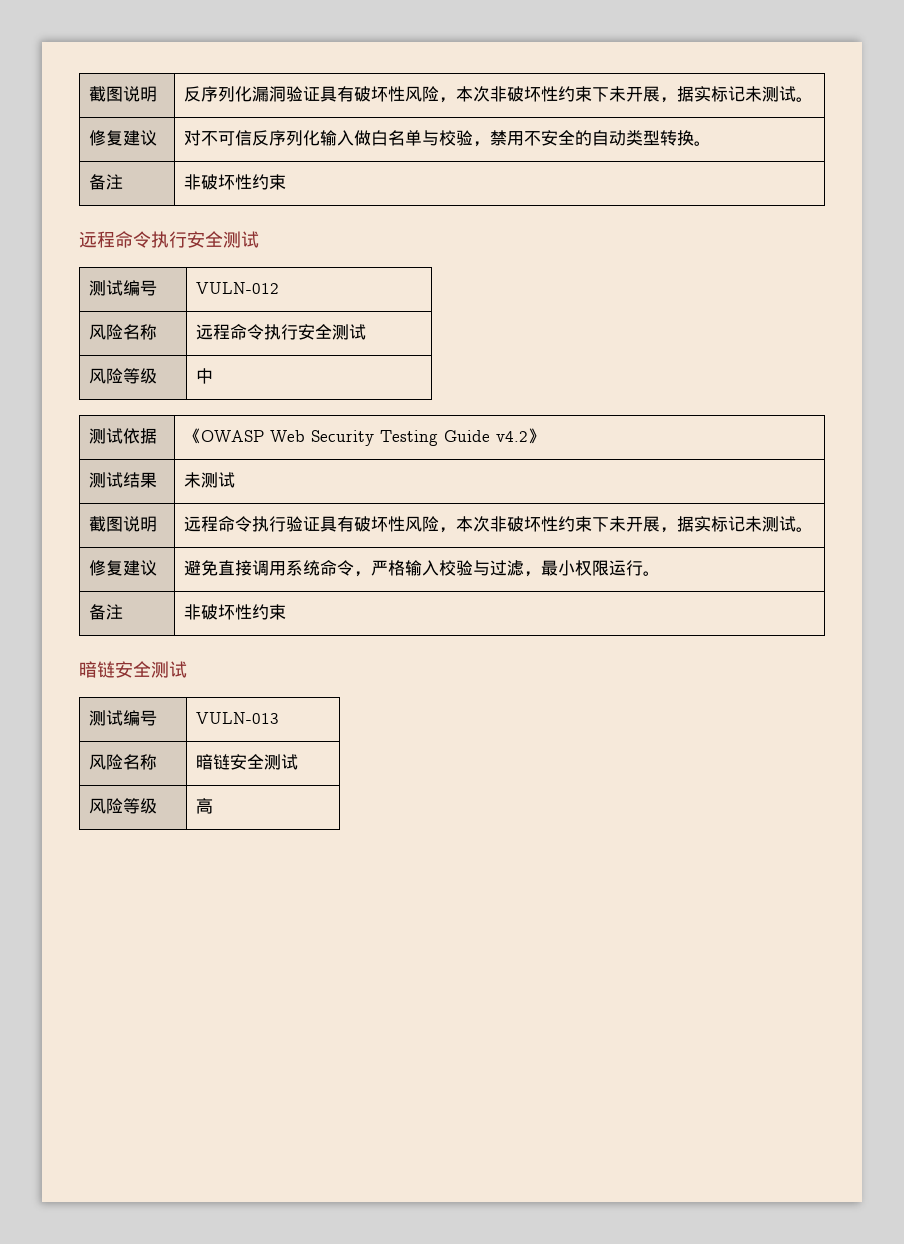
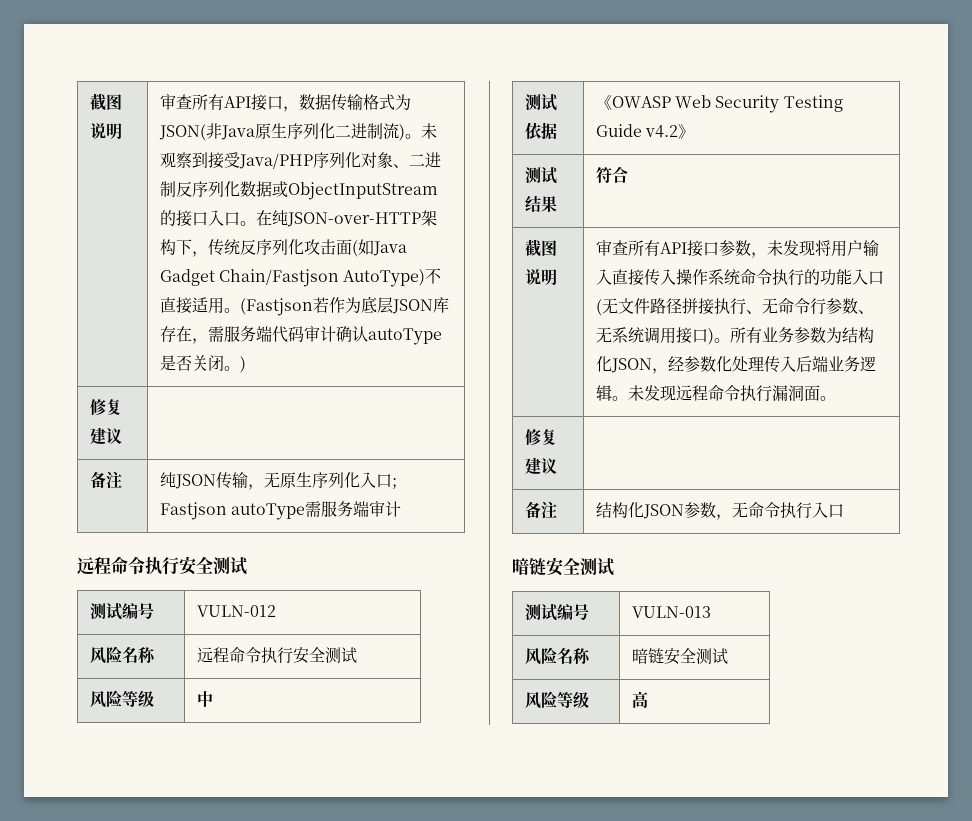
[89,86,158,102] [184,86,814,103] [89,130,158,146] [184,130,712,147] [89,174,124,190] [184,174,287,190] 截图说明 | 反序列化漏洞验证具有破坏性风险，本次非破坏性约束下未开展，据实标记未测试。 // 修复建议 | 对不可信反序列化输入做白名单与校验，禁用不安全的自动类型转换。 // 备注 | 非破坏性约束 -> [89,93,122,111] [89,123,122,139] [159,93,411,112] [158,123,437,141] [159,152,441,169] [159,181,438,200] [159,210,437,227] [159,239,407,257] [159,268,442,287] [159,296,449,316] [159,325,442,345] [159,355,246,373] [89,398,122,416] [89,427,122,445] [89,471,122,489] [159,472,397,490] [159,500,401,520] 截图说明 | 审查所有API接口，数据传输格式为JSON(非Java原生序列化二进制流)。未观察到接受Java/PHP序列化对象、二进制反序列化数据或ObjectInputStream的接口入口。在纯JSON-over-HTTP架构下，传统反序列化攻击面(如Java Gadget Chain/Fastjson AutoType)不直接适用。(Fastjson若作为底层JSON库存在，需服务端代码审计确认autoType是否关闭。) // 修复建议 | // 备注 | 纯JSON传输，无原生序列化入口; Fastjson autoType需服务端审计
[184,472,236,488] [89,516,158,532] [184,516,814,533] [89,560,158,576] [184,560,661,577] [89,604,124,620] [184,604,287,620] 未测试 // 截图说明 | 远程命令执行验证具有破坏性风险，本次非破坏性约束下未开展，据实标记未测试。 // 修复建议 | 避免直接调用系统命令，严格输入校验与过滤，最小权限运行。 // 备注 | 非破坏性约束 -> [595,166,628,183] [524,239,557,257] [524,269,557,285] [595,239,879,258] [595,269,884,286] [595,298,874,316] [595,327,874,345] [595,356,876,374] [595,385,836,402] [524,428,557,446] [524,457,557,475] [524,501,557,519] [595,502,844,520] 符合 // 截图说明 | 审查所有API接口参数，未发现将用户输入直接传入操作系统命令执行的功能入口(无文件路径拼接执行、无命令行参数、无系统调用接口)。所有业务参数为结构化JSON，经参数化处理传入后端业务逻辑。未发现远程命令执行漏洞面。 // 修复建议 | // 备注 | 结构化JSON参数，无命令执行入口

